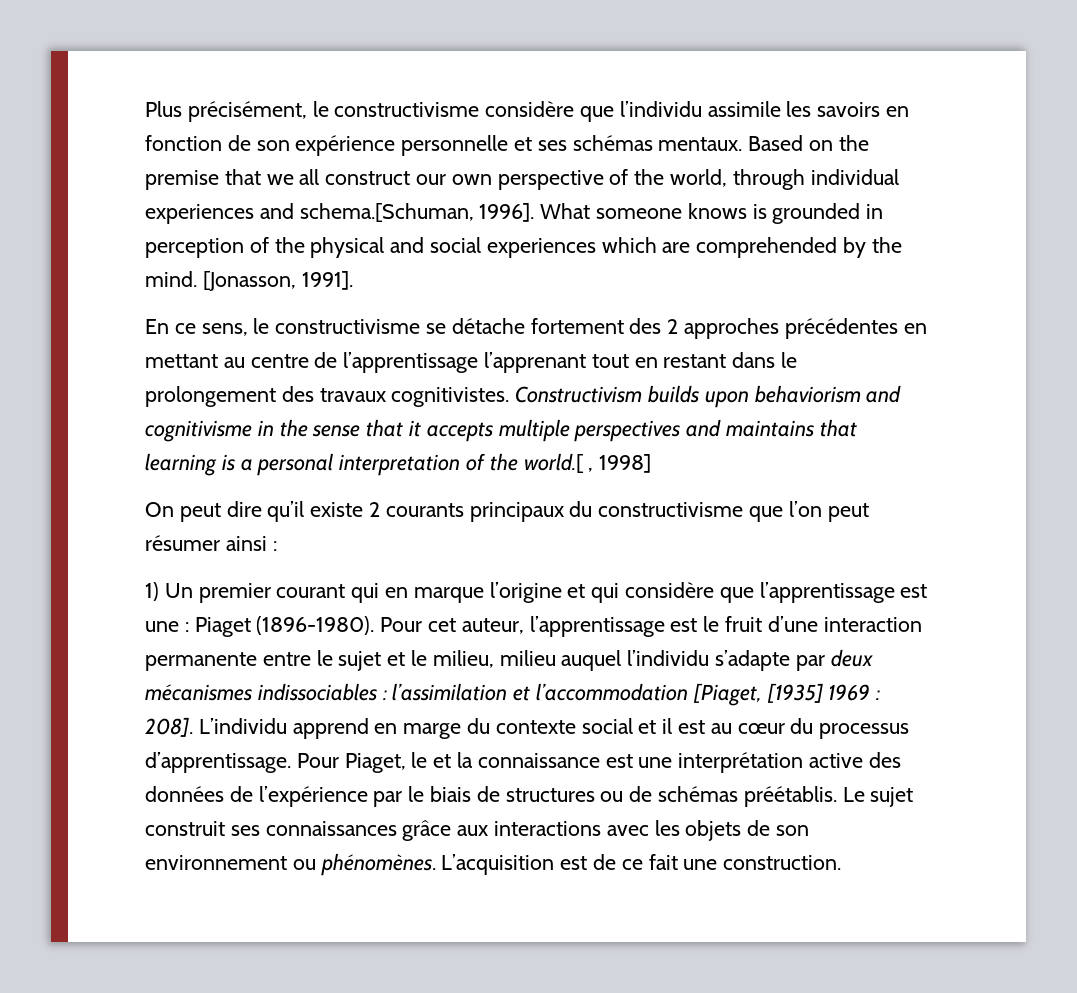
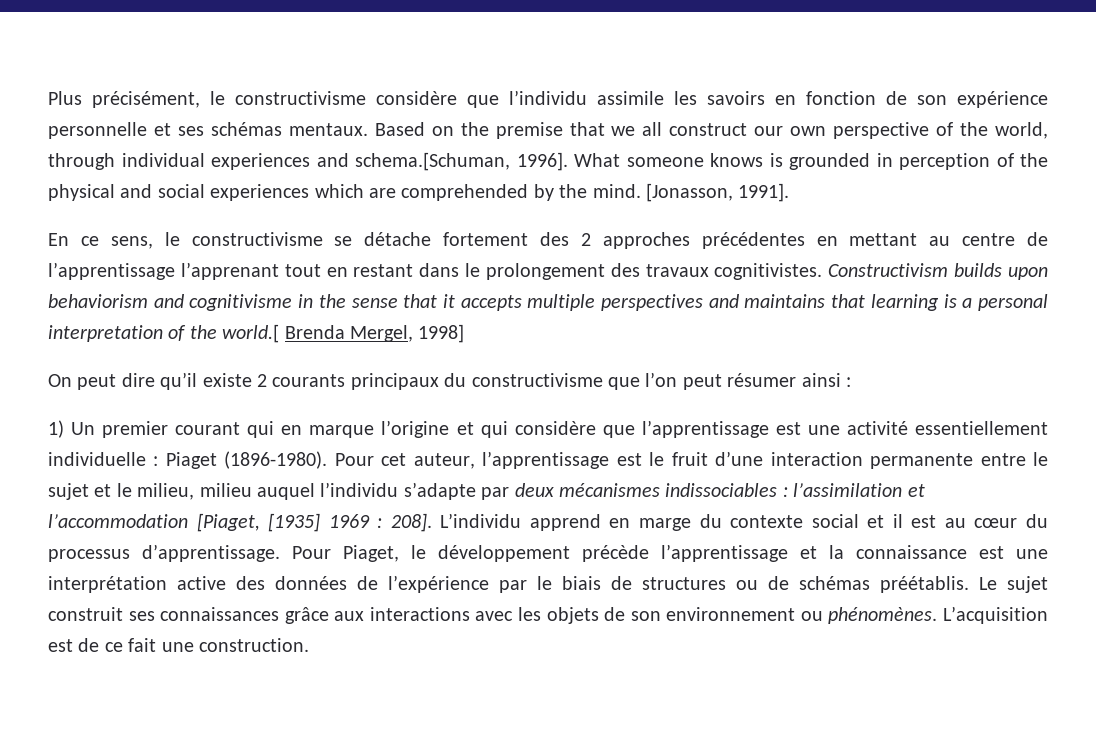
[588,468,594,472] , -> [284,325,413,342] Brenda Mergel,
(179, 626) none -> [846,421,1048,435] [48,452,146,466] activité essentiellement individuelle
(428, 760) none -> [438,544,788,562] développement précède l’apprentissage

